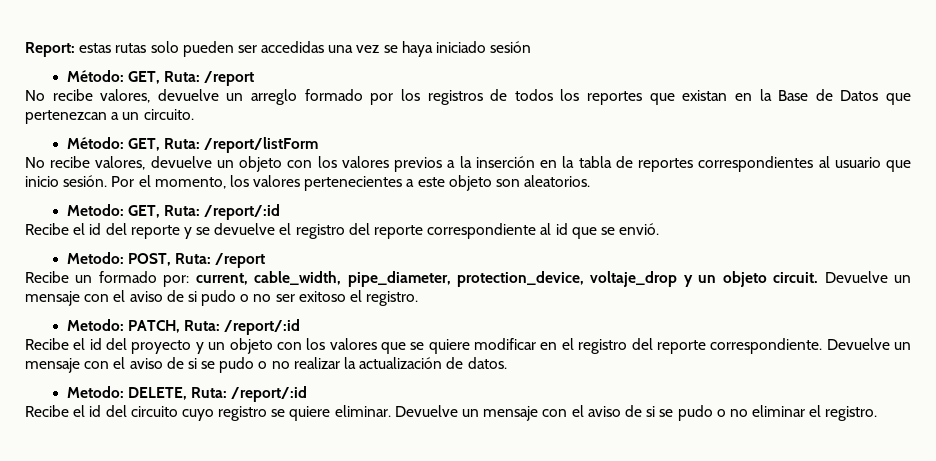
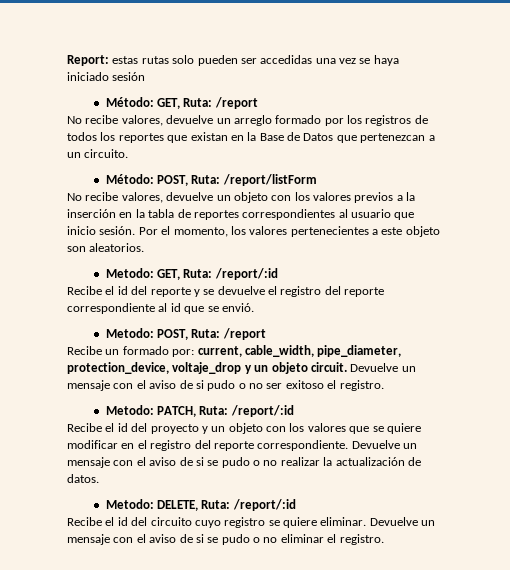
[127,138,160,151] GET, -> [156,175,188,186] POST,

